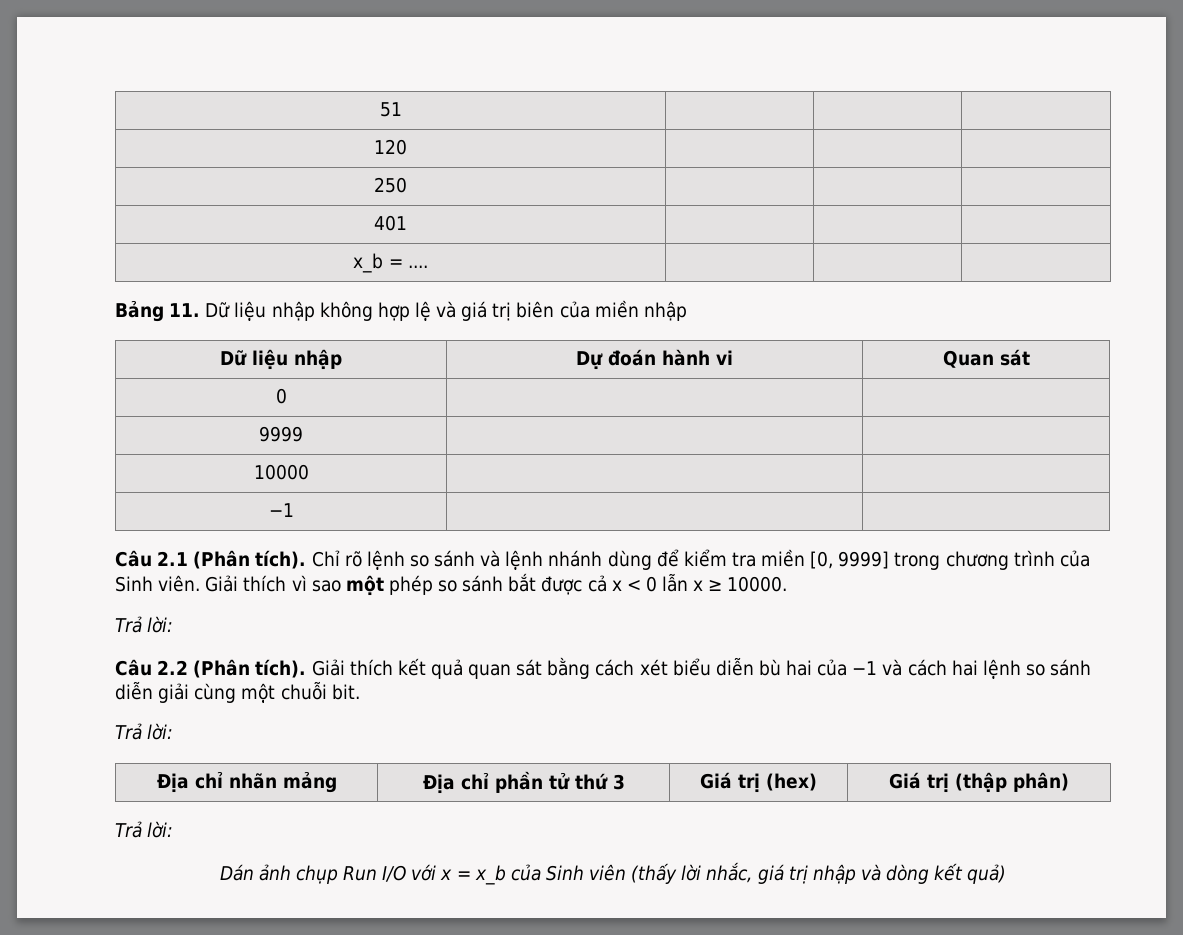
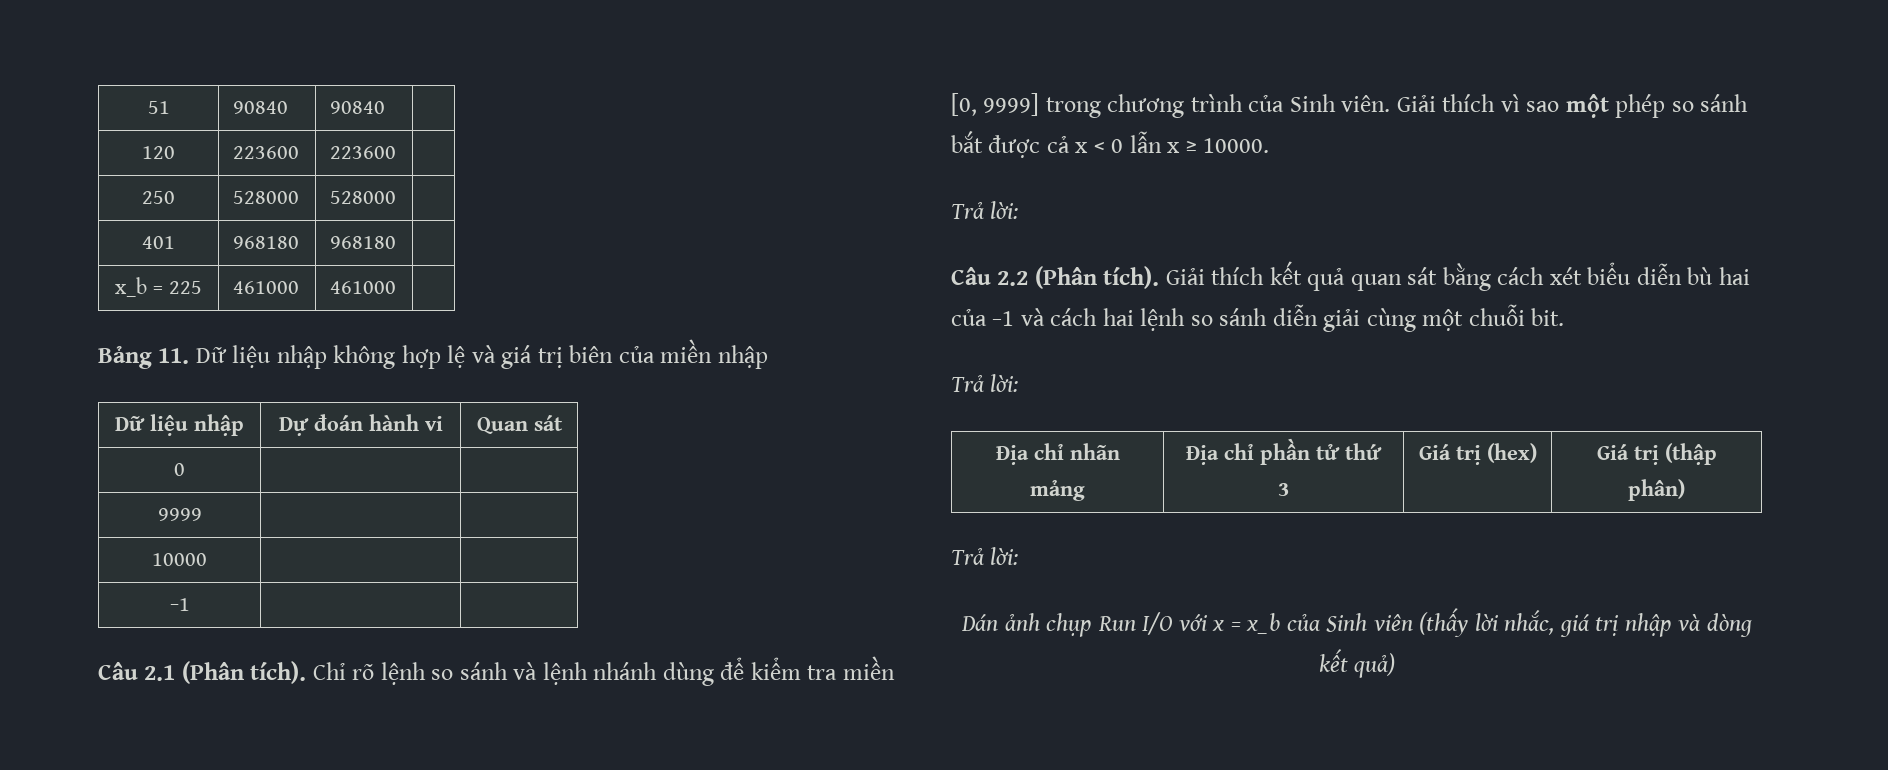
(402, 109) | -> [232,101,288,114] [329,101,385,114] 90840 | 90840
(407, 147) | -> [232,146,299,159] [329,146,396,159] 223600 | 223600
(407, 185) | -> [232,191,299,204] [329,191,396,204] 528000 | 528000
(407, 223) | -> [232,236,299,249] [329,236,396,249] 968180 | 968180
[407,265,428,268] .... | | -> [168,281,202,294] [232,281,299,294] [329,281,396,294] 225 | 461000 | 461000

